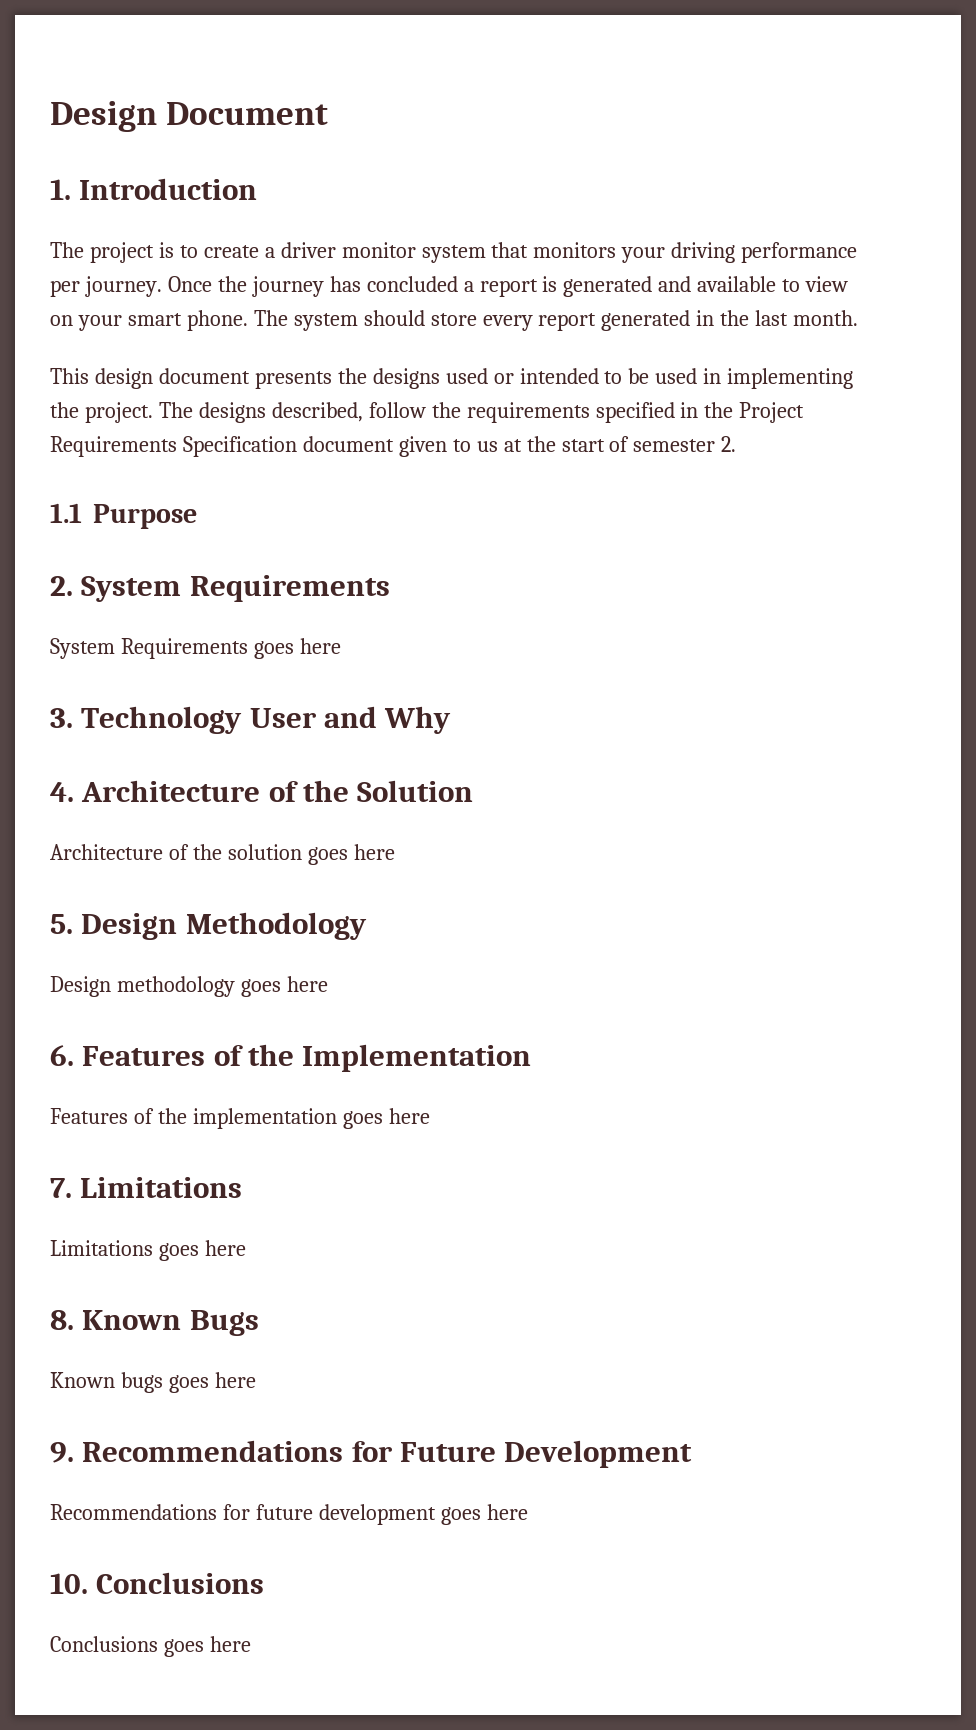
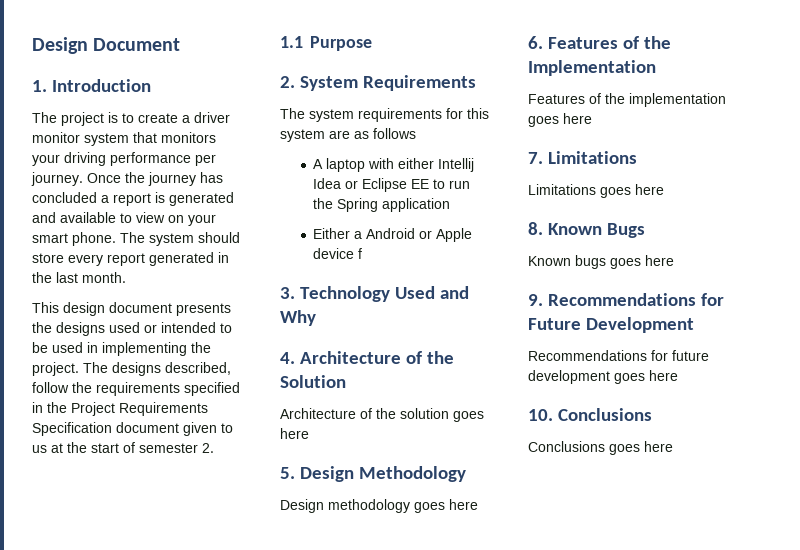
[50,638,341,659] System Requirements goes here -> [280,108,489,122] [280,128,416,142] [313,158,475,172] [313,178,471,192] [313,198,451,212] [313,228,473,242] [313,248,363,259] The system requirements for this system are as follows // A laptop with either Intellij Idea or Eclipse EE to run the Spring application // Either a Android or Apple device f
[249,708,317,728] User -> [394,286,435,299] Used

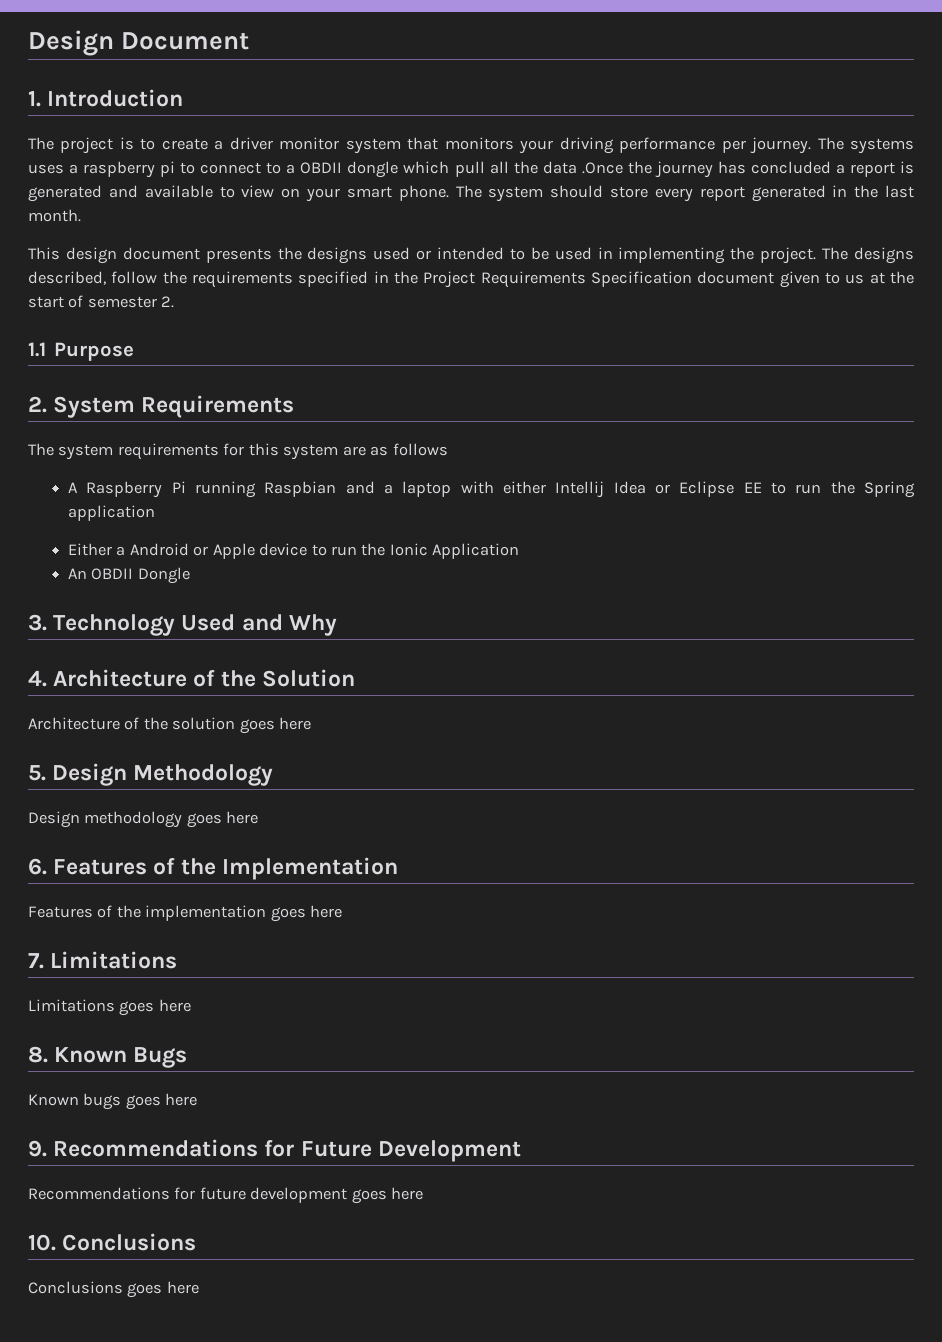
[87,173,121,183] Once -> [817,137,915,154] [28,161,623,178] The systems uses a raspberry pi to connect to a OBDII dongle which pull all the data .Once
(324, 164) none -> [86,481,393,498] Raspberry Pi running Raspbian and a
[358,248,363,259] f -> [311,543,520,559] [67,567,190,584] to run the Ionic Application // An OBDII Dongle

